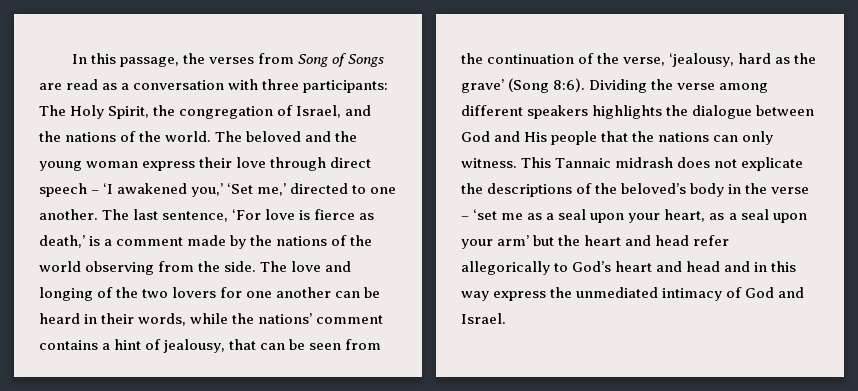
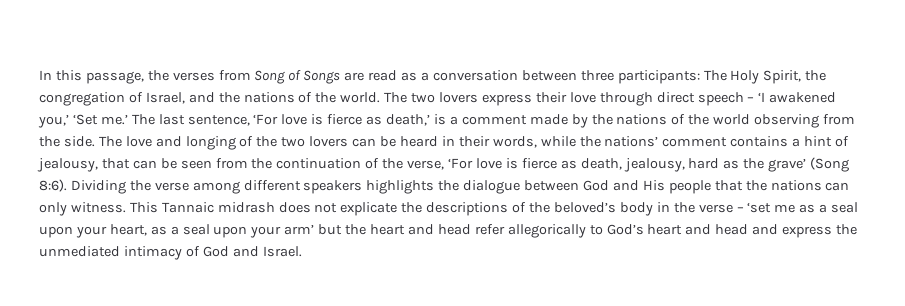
[228,79,259,90] with -> [521,70,577,81] between
[246,131,358,142] [39,161,139,171] beloved and the young woman -> [411,92,479,103] two lovers
[257,183,397,196] [39,209,98,220] me,’ directed to one another. -> [100,114,128,125] me.’
[220,287,332,298] for one another -> (349, 141) none
[669,53,735,67] ‘jealousy, -> [448,158,685,172] ‘For love is fierce as death, jealousy,
[754,261,797,272] [461,291,489,301] in this way -> (779, 229) none

